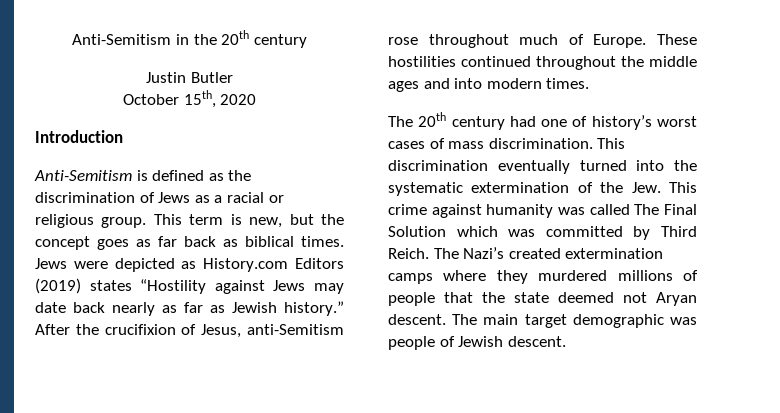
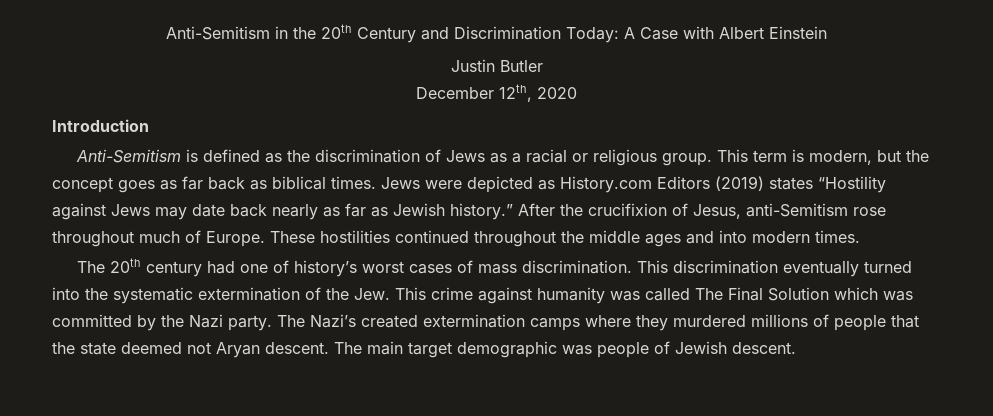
[253,34,307,48] century -> [357,26,827,43] Century and Discrimination Today: A Case with Albert Einstein
[122,90,216,108] October 15th, -> [416,84,532,102] December 12th,
[249,217,283,228] new, -> [808,150,872,165] modern,
[661,226,697,237] [388,248,429,259] Third Reich. -> [161,314,272,331] the Nazi party.

